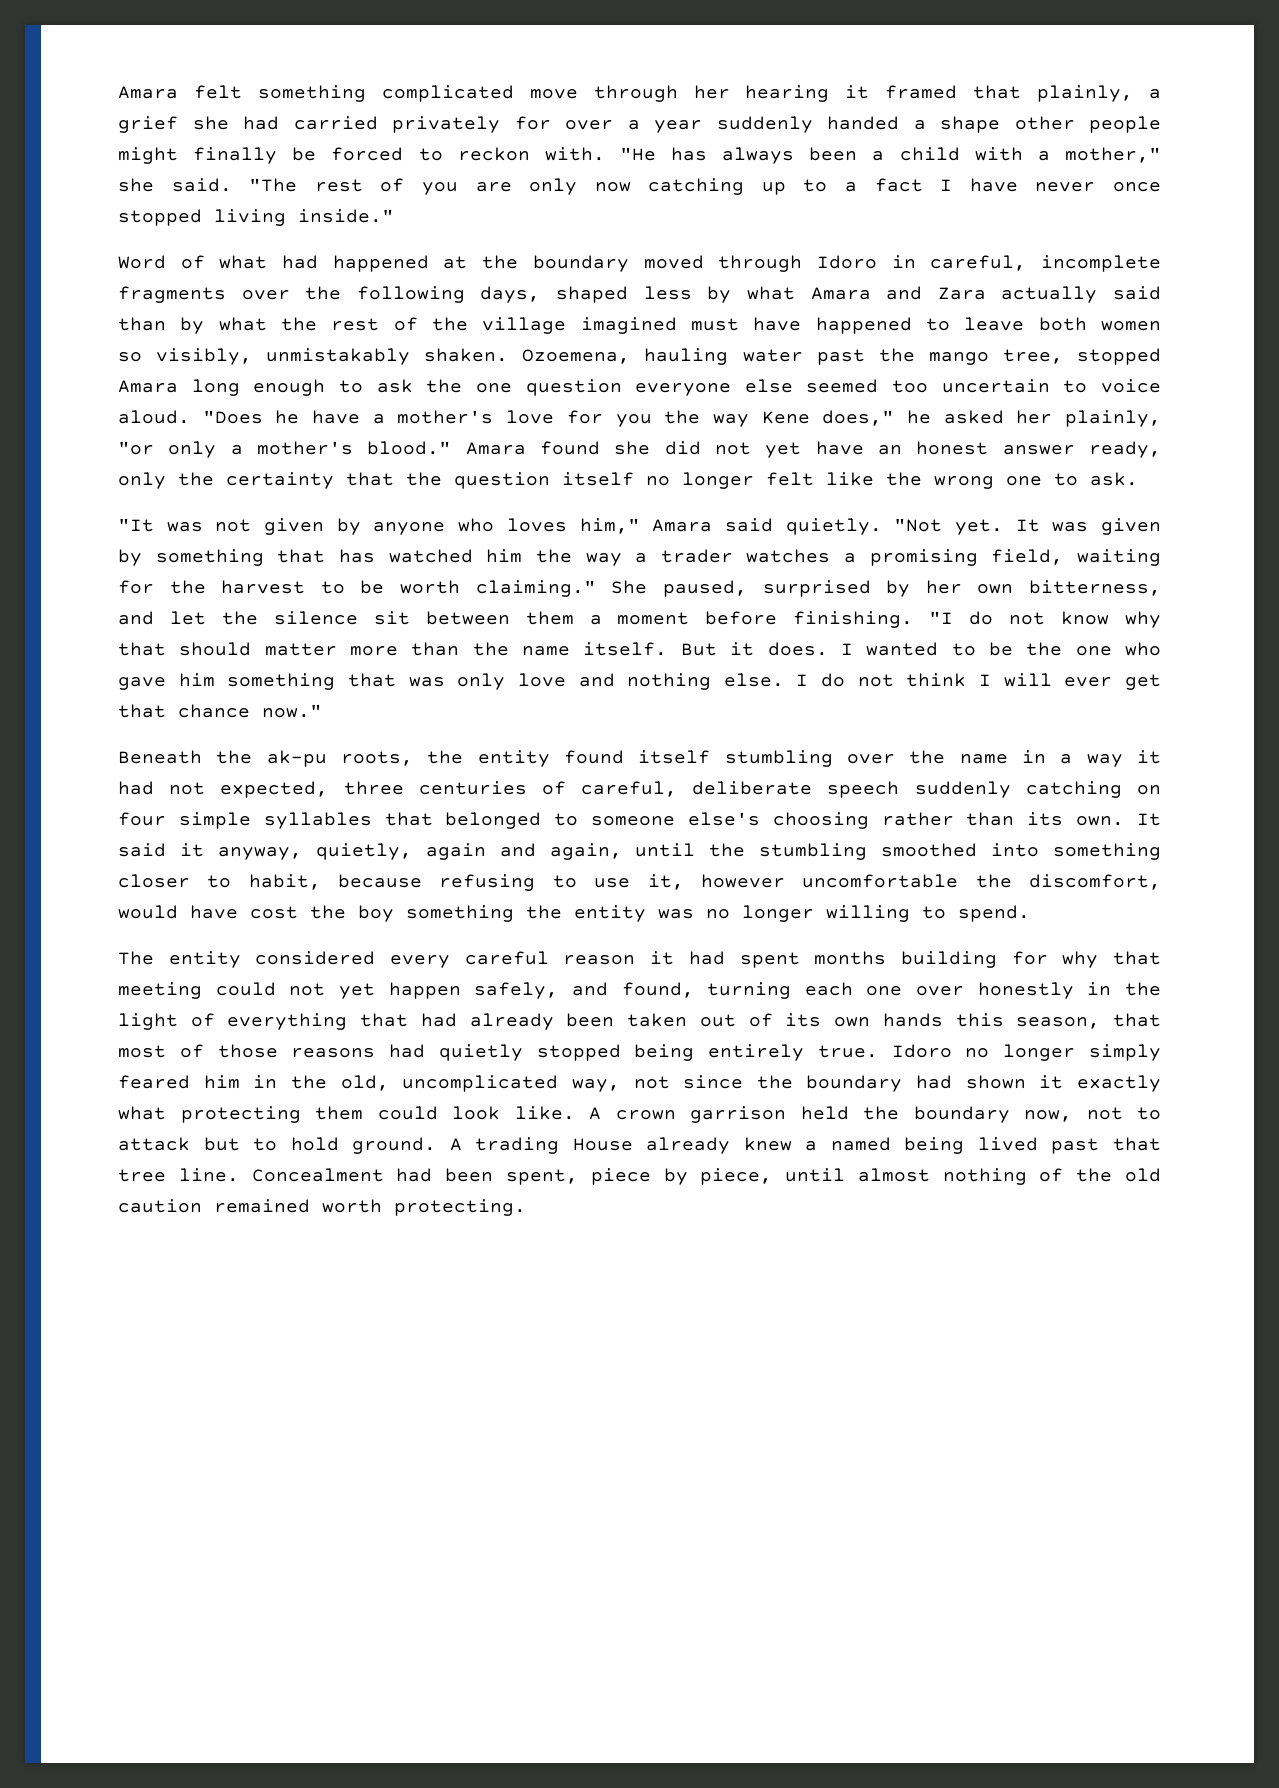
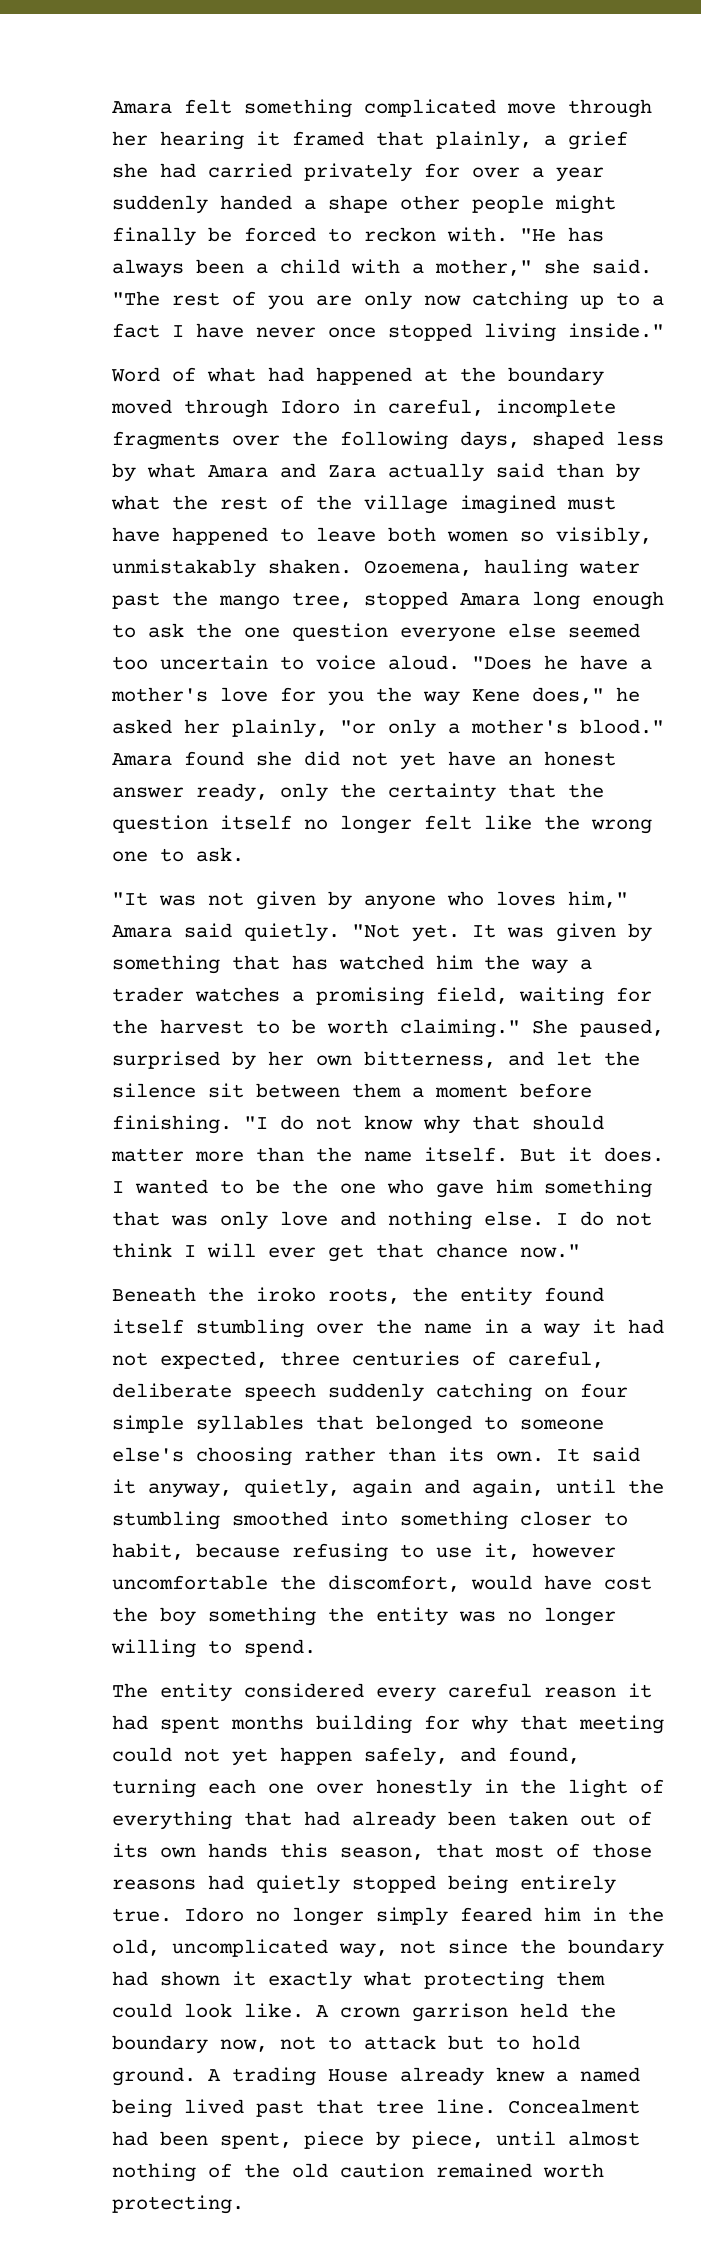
[266,750,327,767] ak-pu -> [256,1287,316,1302] iroko

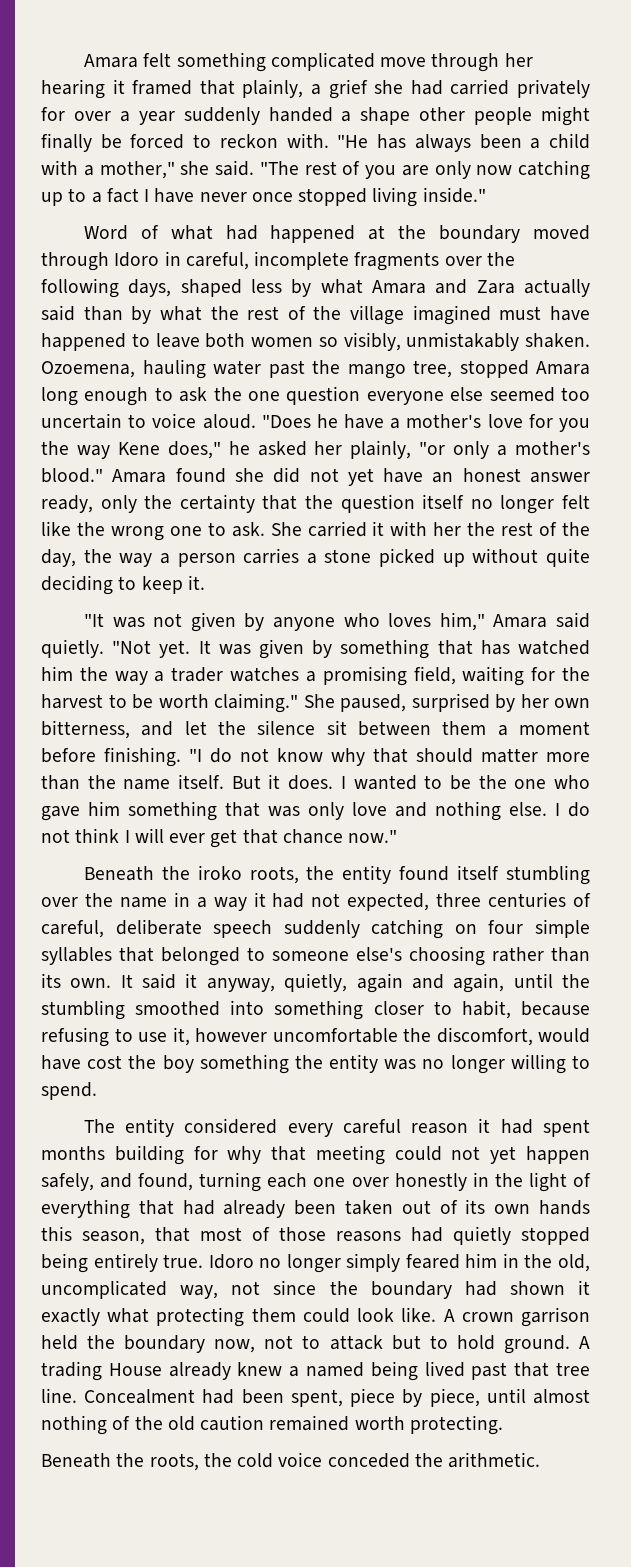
(244, 854) none -> [270,521,591,537] [41,548,590,567] [41,575,205,595] She carried it with her the rest of the day, the way a person carries a stone picked up without quite deciding to keep it.
(244, 2204) none -> [41,1452,541,1471] // Beneath the roots, the cold voice conceded the arithmetic.

